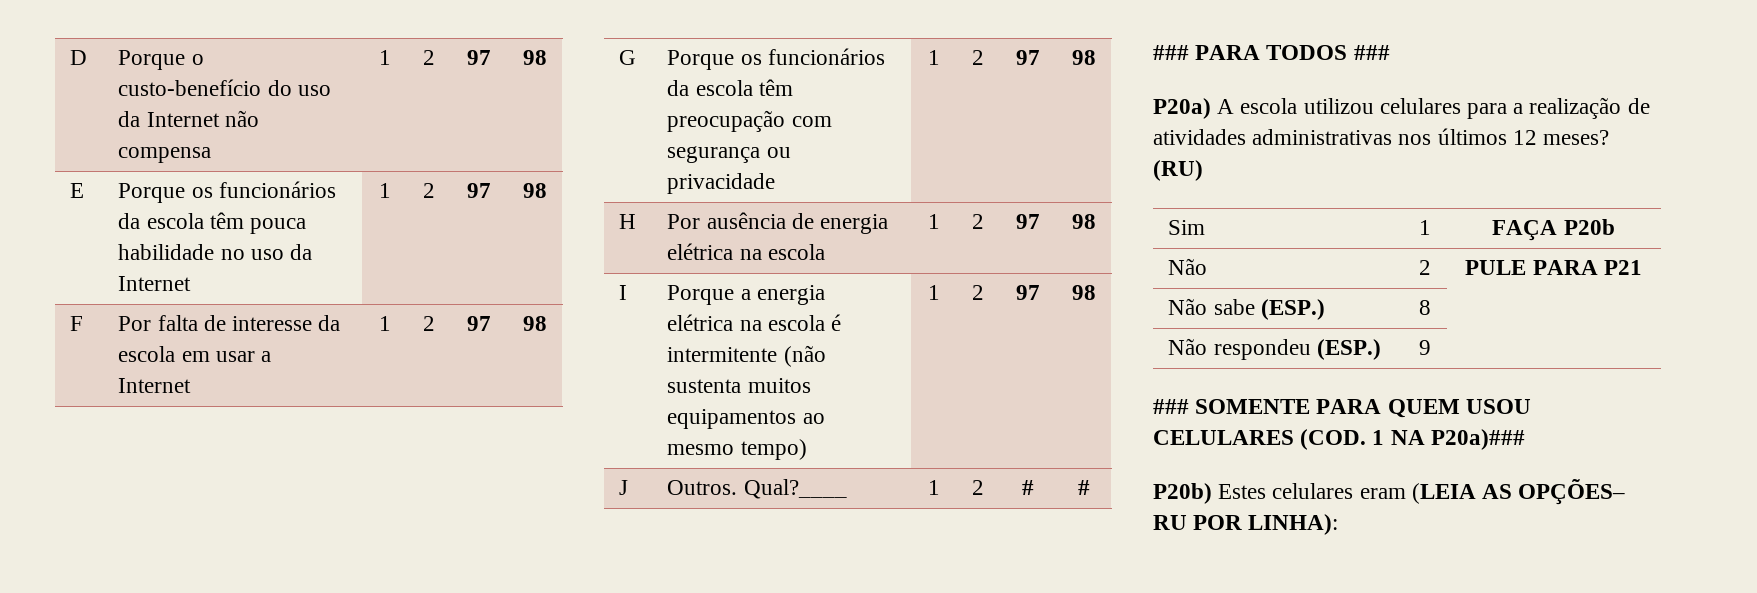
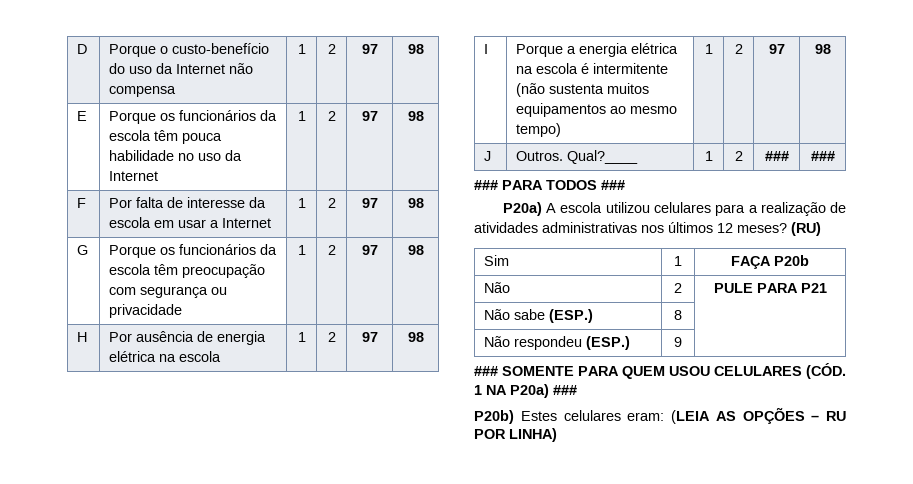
[1021,480,1034,495] [1077,480,1090,495] # | # -> [764,151,789,161] [810,151,835,161] ### | ###
[1300,429,1367,450] (COD. -> [806,363,846,379] (CÓD.
[1430,429,1525,450] P20a)### -> [510,384,577,398] P20a) ###
[1359,488,1406,499] eram -> [627,412,665,421] eram:
[1518,479,1626,505] OPÇÕES– -> [742,407,820,424] OPÇÕES –
[1248,514,1339,535] LINHA): -> [509,428,557,442] LINHA)

